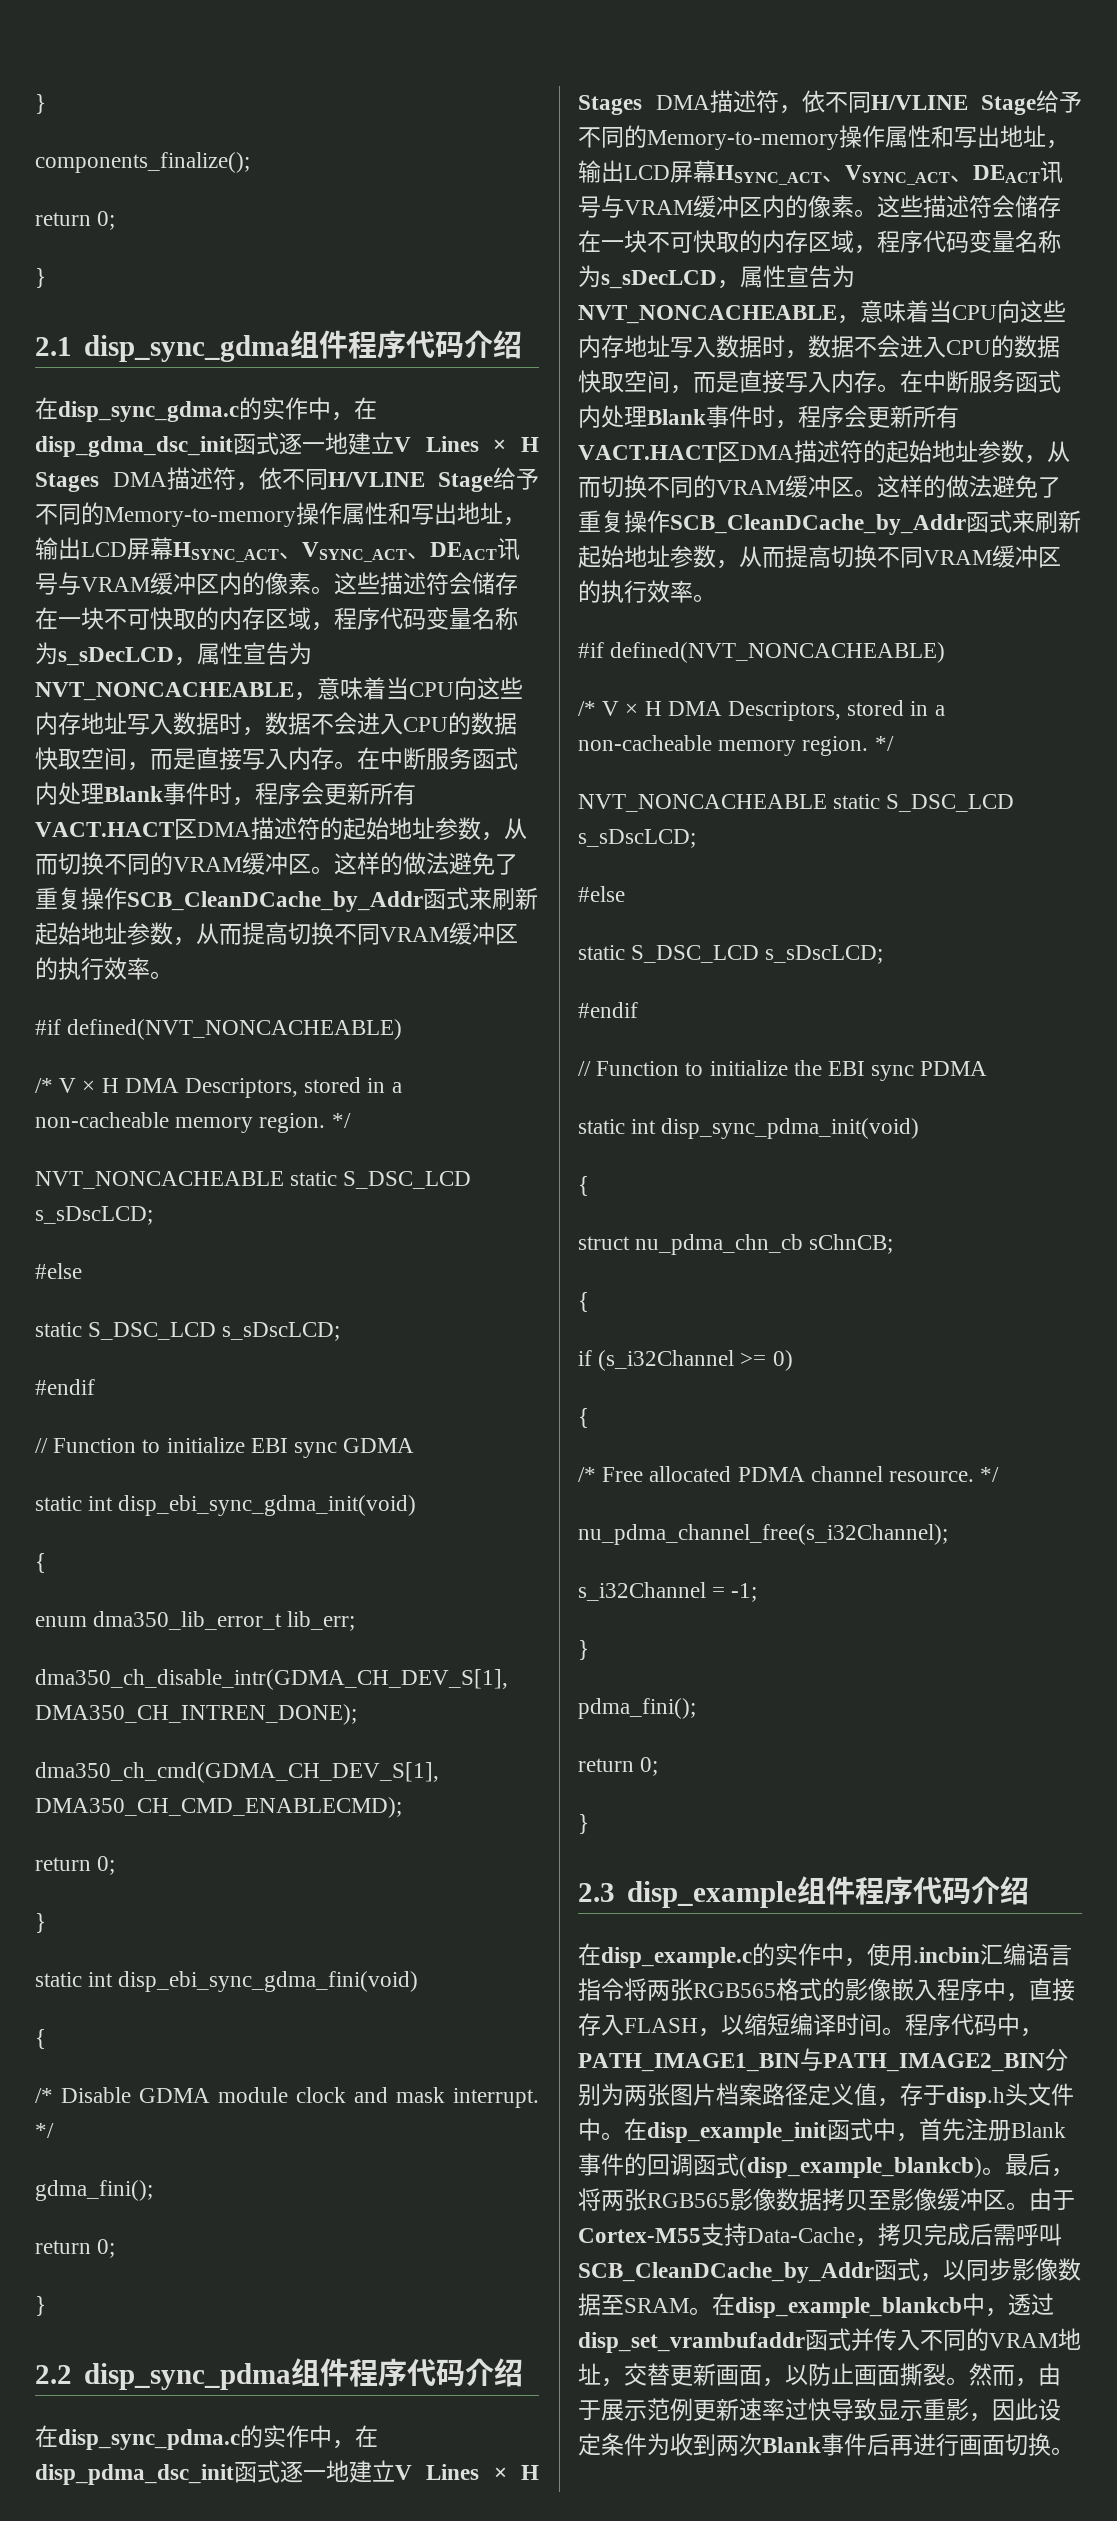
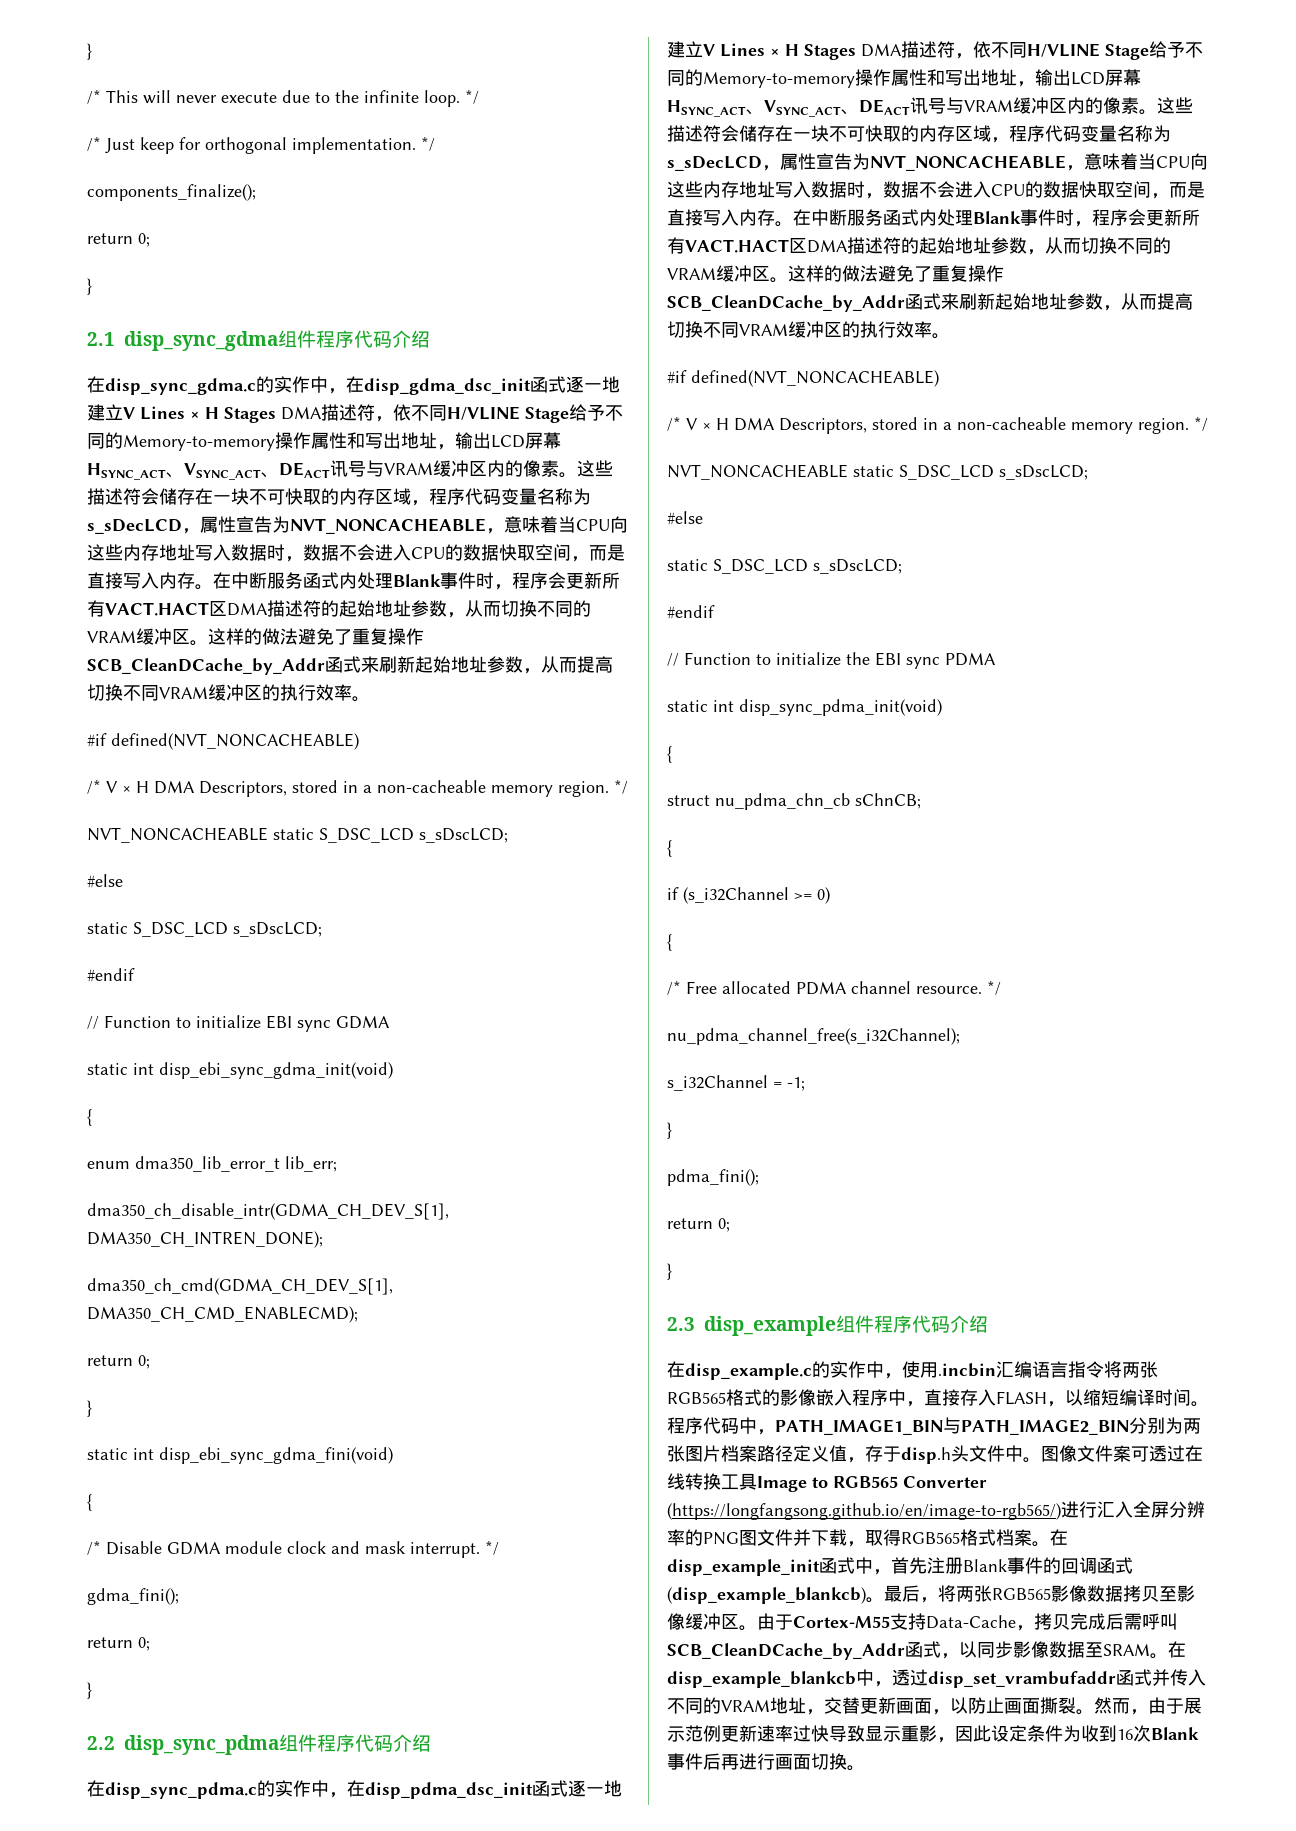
[35,94,46,114] } -> [87,43,92,60] [87,90,479,107] [87,137,435,154] } // /* This will never execute due to the infinite loop. */ // /* Just keep for orthogonal implementation. */
(624, 2136) none -> [1041,1445,1203,1462] [667,1473,987,1492] [667,1501,1205,1520] [667,1529,1050,1547] 图像文件案可透过在线转换工具Image to RGB565 Converter (https://longfangsong.github.io/en/image-to-rgb565/)进行汇入全屏分辨率的PNG图文件并下载，取得RGB565格式档案。
[716,2435,739,2456] 两 -> [1117,1729,1133,1740] 16

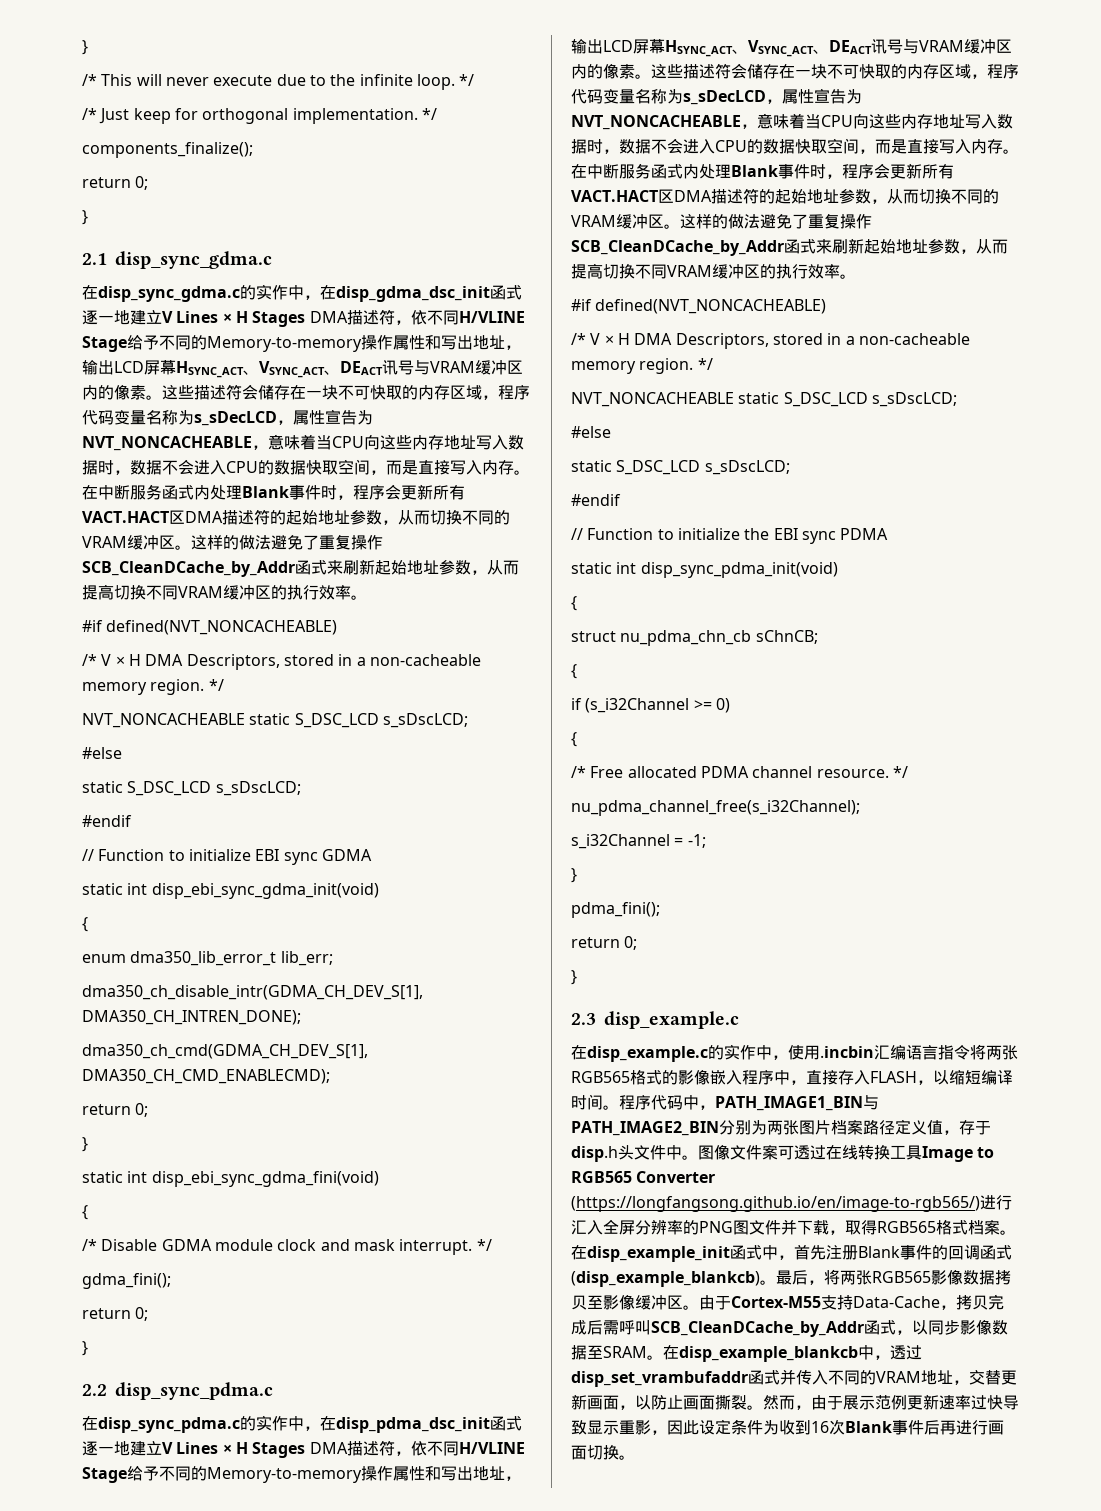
[124,330,430,351] disp_sync_gdma组件程序代码介绍 -> [115,251,272,269] disp_sync_gdma.c
[124,1734,431,1755] disp_sync_pdma组件程序代码介绍 -> [115,1382,273,1400] disp_sync_pdma.c
[704,1315,988,1336] disp_example组件程序代码介绍 -> [604,1011,739,1029] disp_example.c

